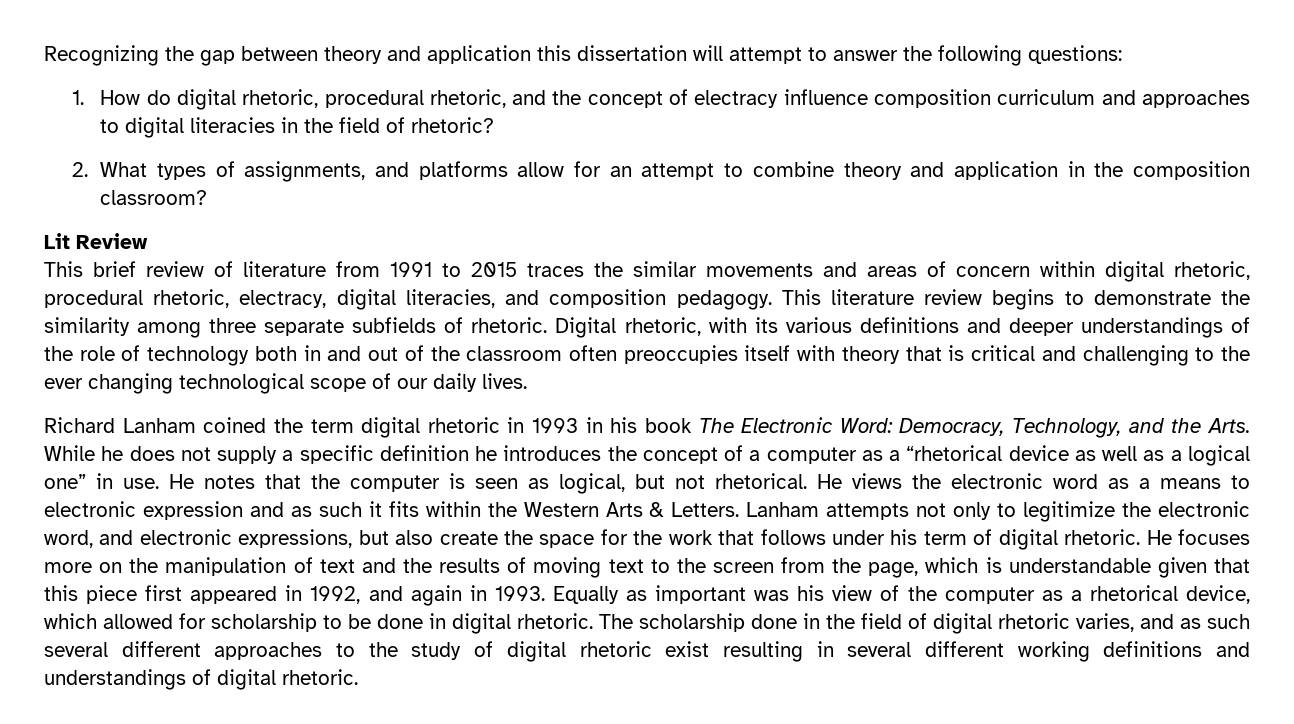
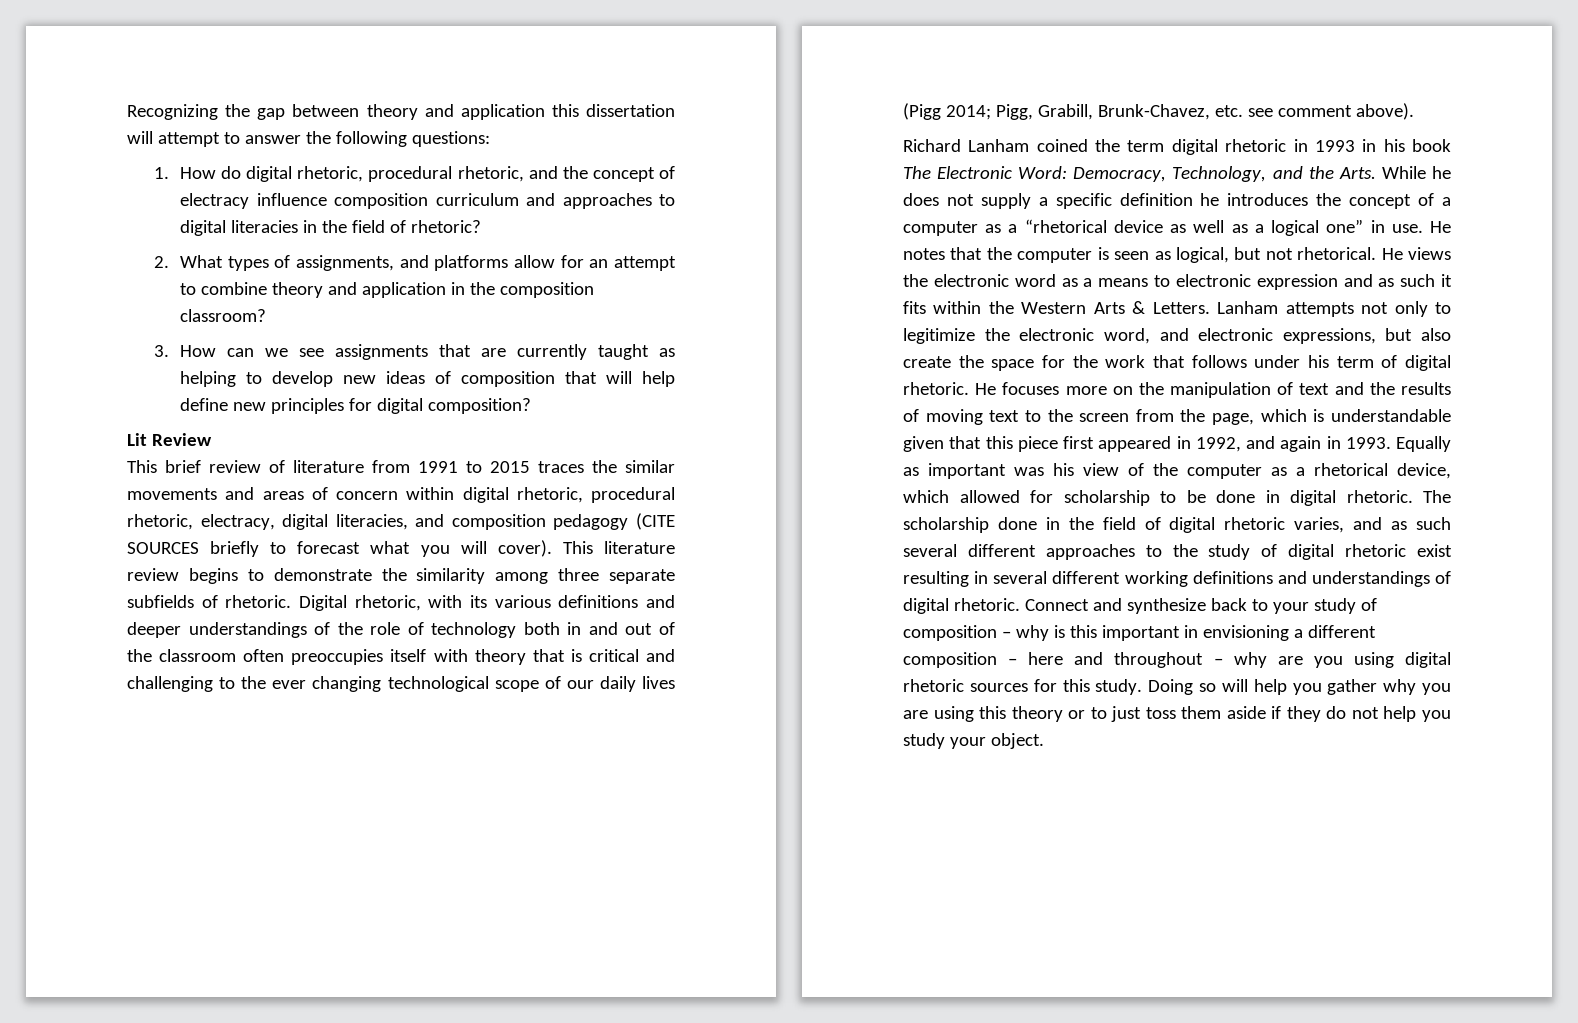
(208, 197) none -> [153,344,676,360] [180,371,676,387] [180,398,532,414] // 3. How can we see assignments that are currently taught as helping to develop new ideas of composition that will help define new principles for digital composition?
[676,290,772,310] pedagogy. -> [553,513,675,530] [127,540,552,557] pedagogy (CITE SOURCES briefly to forecast what you will cover).
[482,373,527,389] lives. -> [642,676,676,689] [903,103,1414,120] lives (Pigg 2014; Pigg, Grabill, Brunk-Chavez, etc. see comment above).
(358, 677) none -> [1024,598,1377,614] [903,625,1376,641] [903,652,1451,668] [903,679,1451,695] [903,706,1452,722] [903,733,1044,749] Connect and synthesize back to your study of composition – why is this important in envisioning a different composition – here and throughout – why are you using digital rhetoric sources for this study. Doing so will help you gather why you are using this theory or to just toss them aside if they do not help you study your object.

